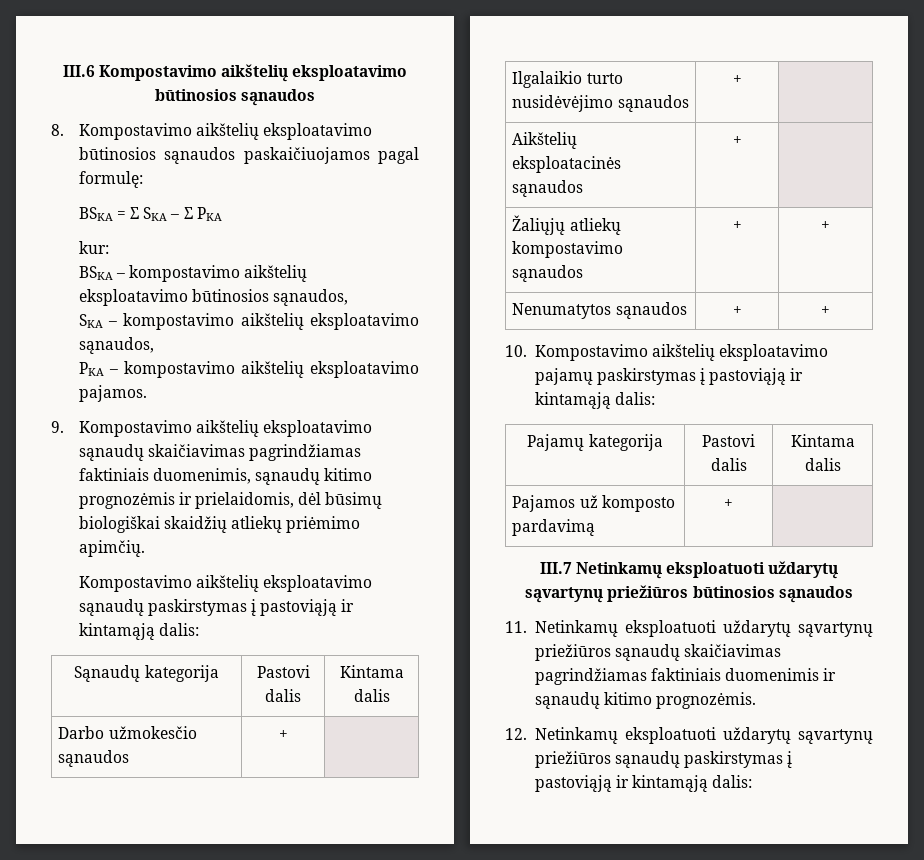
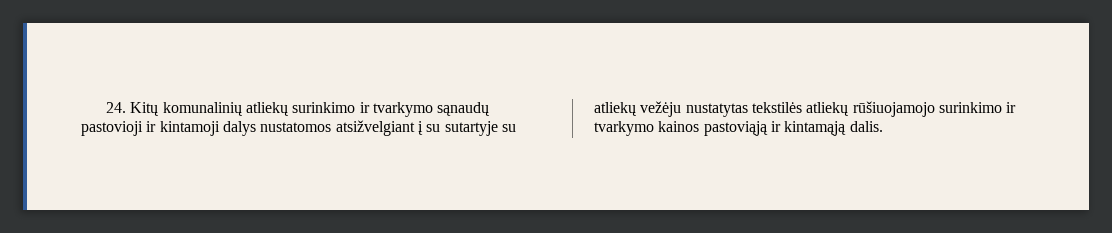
[62,64,408,82] [154,89,316,106] [51,123,372,140] [78,147,419,164] [78,171,143,188] [78,207,222,221] [78,241,109,254] [78,265,308,282] [78,289,348,306] [78,313,419,330] [78,337,154,354] [78,361,419,378] [78,385,147,402] [51,420,372,437] [78,444,361,461] [78,468,373,485] [78,492,383,509] [78,516,361,533] [78,540,145,557] [78,575,372,592] [78,599,355,616] [78,623,199,640] [74,665,219,682] [256,665,310,678] [265,689,301,702] [339,665,404,678] [353,689,390,702] [58,726,197,739] [58,750,130,767] [278,730,288,739] [512,71,623,88] [512,95,689,112] [732,75,742,84] [512,132,578,149] [512,156,622,173] [512,180,584,197] [732,136,742,145] [512,215,621,235] [512,241,624,258] [512,265,584,282] [732,221,742,230] [821,221,830,230] [512,302,687,319] [732,306,742,315] [821,306,830,315] [505,344,829,361] [534,368,804,385] [534,392,655,409] [527,434,663,451] [702,434,755,447] [710,458,747,471] [790,434,855,447] [804,458,841,471] [512,495,675,512] [512,519,596,536] [724,499,733,508] [539,561,839,579] [525,585,853,603] [505,620,873,637] [534,644,782,661] [534,668,837,685] [534,692,757,709] [505,727,873,744] [534,751,793,768] [534,775,753,792] III.6 Kompostavimo aikštelių eksploatavimo būtinosios sąnaudos // 8. Kompostavimo aikštelių eksploatavimo būtinosios sąnaudos paskaičiuojamos pagal formulę: // BSKA = Σ SKA – Σ PKA // kur: // BSKA – kompostavimo aikštelių eksploatavimo būtinosios sąnaudos, // SKA – kompostavimo aikštelių eksploatavimo sąnaudos, // PKA – kompostavimo aikštelių eksploatavimo pajamos. // 9. Kompostavimo aikštelių eksploatavimo sąnaudų skaičiavimas pagrindžiamas faktiniais duomenimis, sąnaudų kitimo prognozėmis ir prielaidomis, dėl būsimų biologiškai skaidžių atliekų priėmimo apimčių. // Kompostavimo aikštelių eksploatavimo sąnaudų paskirstymas į pastoviąją ir kintamąją dalis: // Sąnaudų kategorija | Pastovi dalis | Kintama dalis // Darbo užmokesčio sąnaudos | + | // Ilgalaikio turto nusidėvėjimo sąnaudos | + | // Aikštelių eksploatacinės sąnaudos | + | // Žaliųjų atliekų kompostavimo sąnaudos | + | + // Nenumatytos sąnaudos | + | + // 10. Kompostavimo aikštelių eksploatavimo pajamų paskirstymas į pastoviąją ir kintamąją dalis: // Pajamų kategorija | Pastovi dalis | Kintama dalis // Pajamos už komposto pardavimą | + | // III.7 Netinkamų eksploatuoti uždarytų sąvartynų priežiūros būtinosios sąnaudos // 11. Netinkamų eksploatuoti uždarytų sąvartynų priežiūros sąnaudų skaičiavimas pagrindžiamas faktiniais duomenimis ir sąnaudų kitimo prognozėmis. // 12. Netinkamų eksploatuoti uždarytų sąvartynų priežiūros sąnaudų paskirstymas į pastoviąją ir kintamąją dalis: -> [106,102,491,117] [81,120,516,136] [594,101,1017,117] [594,121,883,136] 24. Kitų komunalinių atliekų surinkimo ir tvarkymo sąnaudų pastovioji ir kintamoji dalys nustatomos atsižvelgiant į su sutartyje su atliekų vežėju nustatytas tekstilės atliekų rūšiuojamojo surinkimo ir tvarkymo kainos pastoviąją ir kintamąją dalis.

